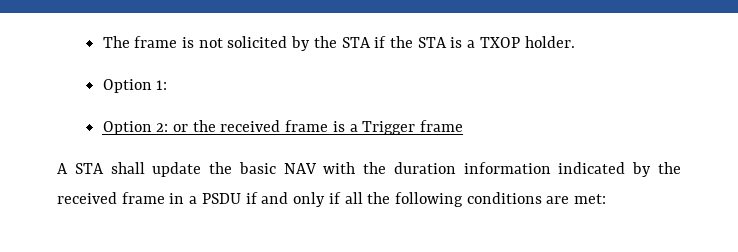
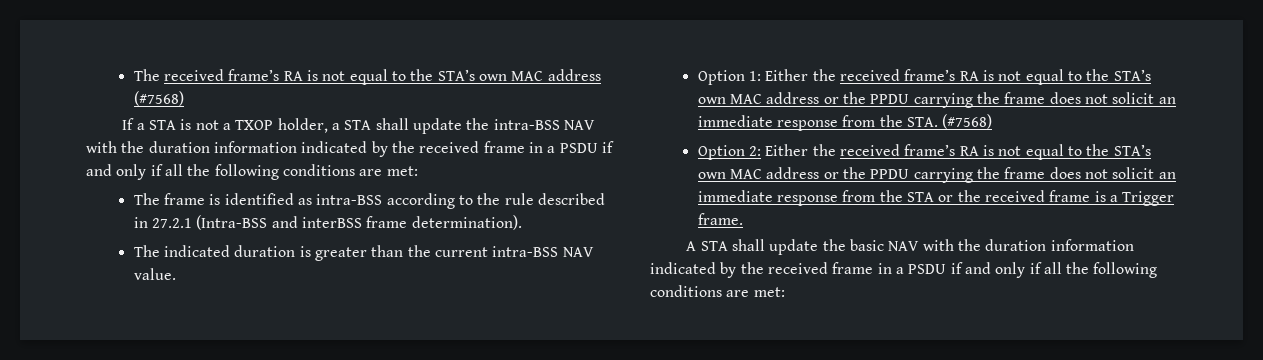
[102,36,575,51] [102,79,168,93] [102,121,169,135] The frame is not solicited by the STA if the STA is a TXOP holder. // Option 1: // Option 2: -> [133,69,601,85] [133,91,184,106] [122,118,595,134] [86,141,614,157] [86,164,418,180] [133,193,605,209] [133,215,522,230] [133,245,594,261] [133,268,176,280] [697,69,1151,85] [697,92,1176,108] [697,114,993,131] [697,144,1151,160] [697,167,1176,183] [697,190,934,206] The received frame’s RA is not equal to the STA’s own MAC address (#7568) // If a STA is not a TXOP holder, a STA shall update the intra-BSS NAV with the duration information indicated by the received frame in a PSDU if and only if all the following conditions are met: // The frame is identified as intra-BSS according to the rule described in 27.2.1 (Intra-BSS and interBSS frame determination). // The indicated duration is greater than the current intra-BSS NAV value. // Option 1: Either the received frame’s RA is not equal to the STA’s own MAC address or the PPDU carrying the frame does not solicit an immediate response from the STA. (#7568) // Option 2: Either the received frame’s RA is not equal to the STA’s own MAC address or the PPDU carrying the frame does not solicit an immediate response from the STA
[420,120,464,132] frame -> [697,213,743,225] frame.

